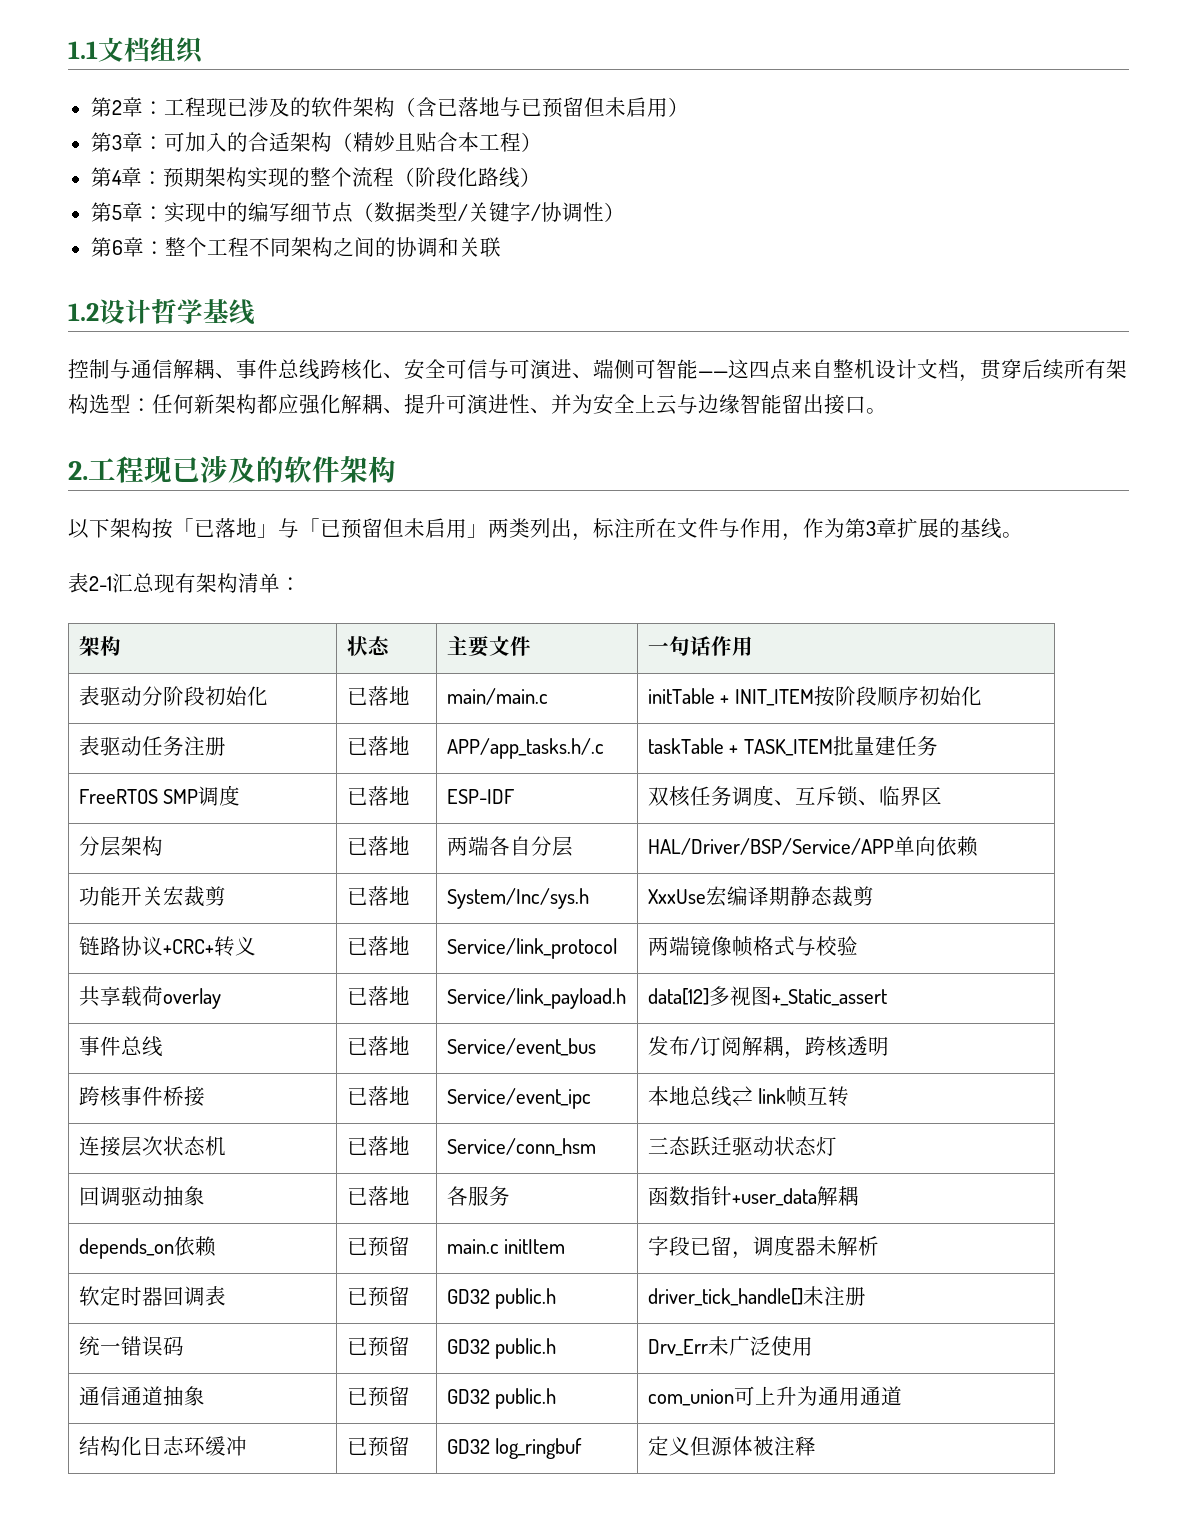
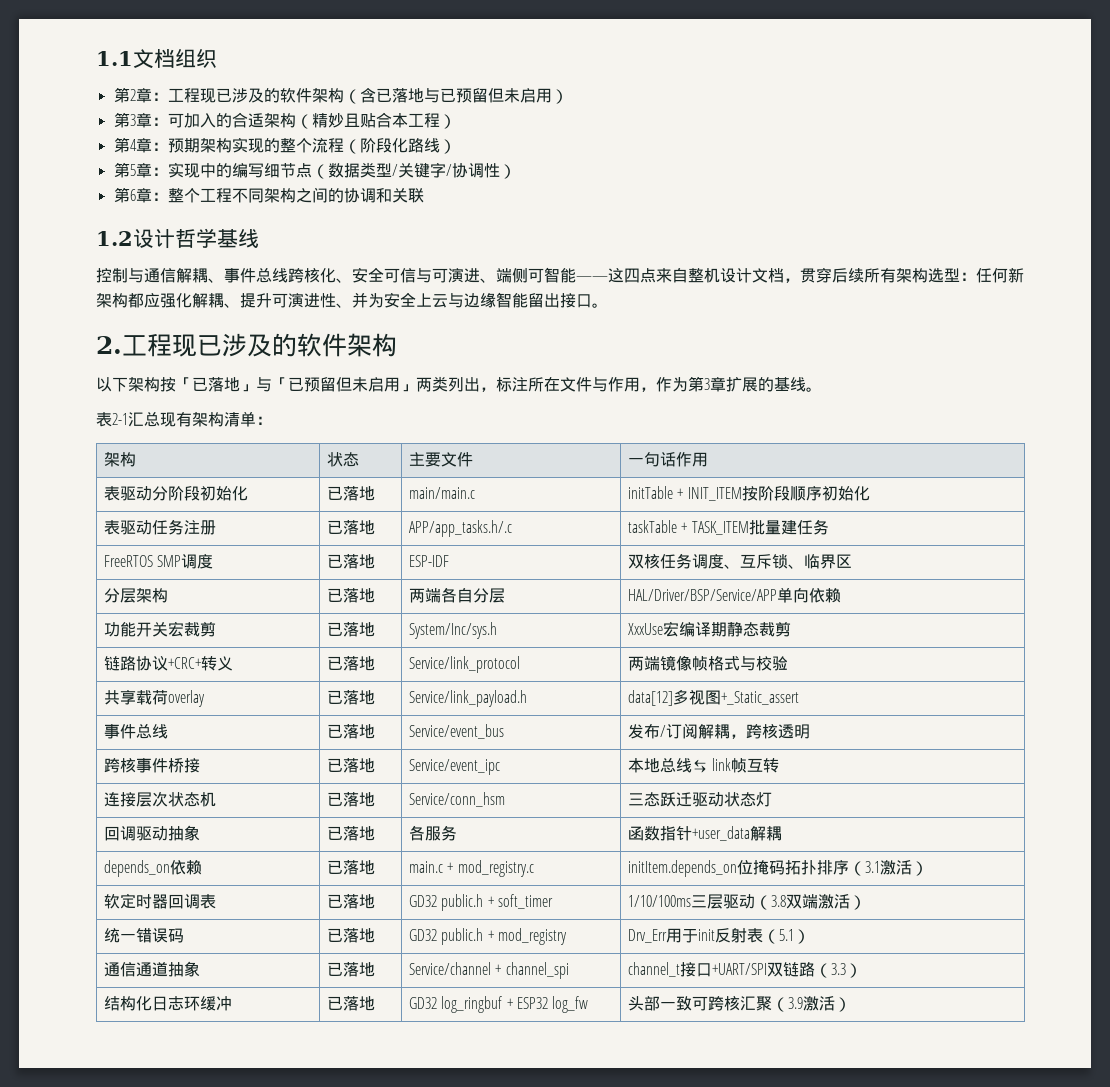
[367,1236,410,1257] 预留 -> [343,860,376,875] 落地
[504,1239,566,1254] [647,1235,879,1259] initItem | 字段已留，调度器未解析 -> [447,860,534,877] [628,860,929,877] + mod_registry.c | initItem.depends_on位掩码拓扑排序（3.1激活）
[367,1286,410,1307] [446,1288,557,1309] [647,1286,866,1306] 预留 | GD32 public.h | driver_tick_handle[]未注册 -> [343,894,376,909] [409,894,554,911] [628,894,867,910] 落地 | GD32 public.h + soft_timer | 1/10/100ms三层驱动（3.8双端激活）
[367,1336,410,1357] [446,1338,557,1359] 预留 | GD32 public.h -> [343,928,376,943] [409,928,568,945] 落地 | GD32 public.h + mod_registry
[707,1336,813,1356] 未广泛使用 -> [666,928,811,944] 用于init反射表（5.1）
[367,1386,410,1407] [446,1388,557,1409] [647,1386,902,1406] 预留 | GD32 public.h | com_union可上升为通用通道 -> [343,962,376,977] [409,962,569,979] [628,962,863,978] 落地 | Service/channel + channel_spi | channel_t接口+UART/SPI双链路（3.3）
[367,1436,410,1457] 预留 -> [343,996,376,1011] 落地
[647,1436,816,1456] | 定义但源体被注释 -> [506,996,589,1013] [628,996,852,1012] + ESP32 log_fw | 头部一致可跨核汇聚（3.9激活）

